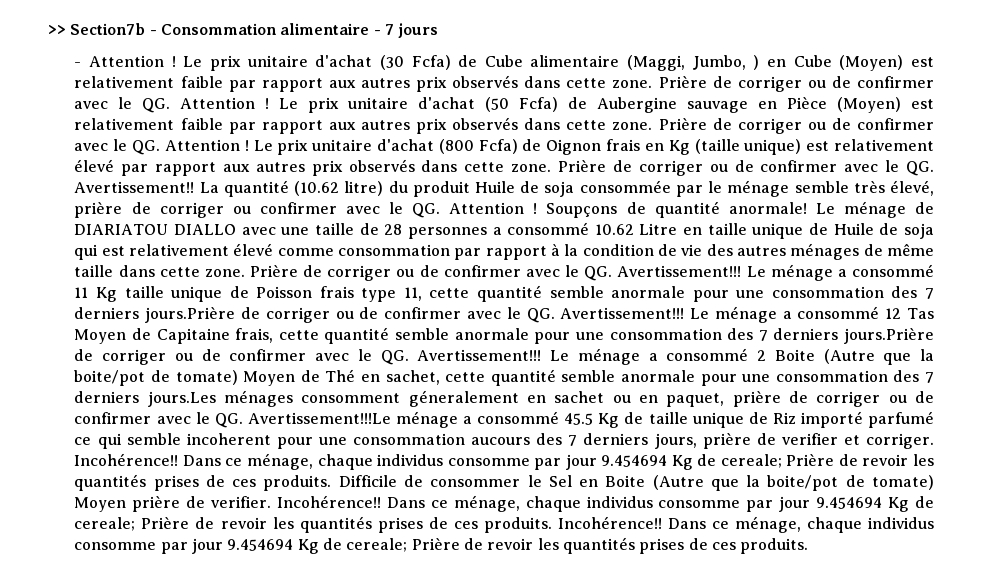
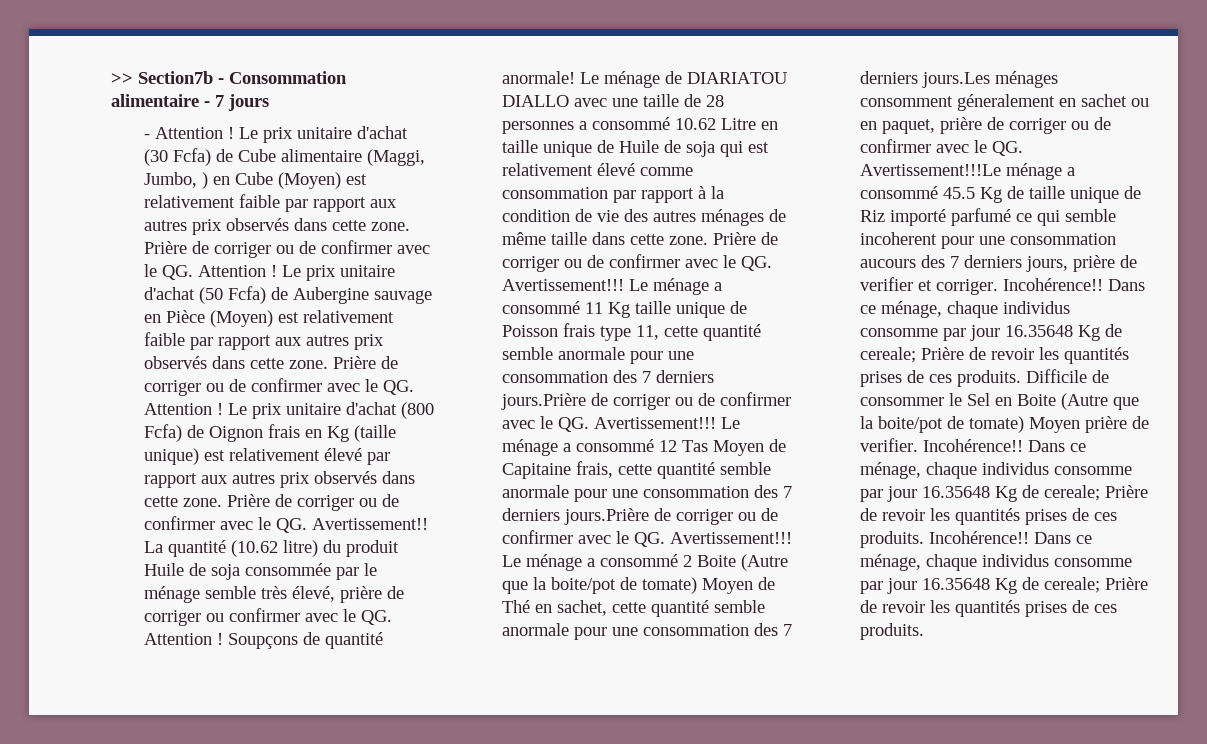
[601,455,668,467] 9.454694 -> [1004,325,1073,337] 16.35648
[816,497,883,509] 9.454694 -> [921,486,990,498] 16.35648
[227,539,294,551] 9.454694 -> [921,578,990,590] 16.35648

